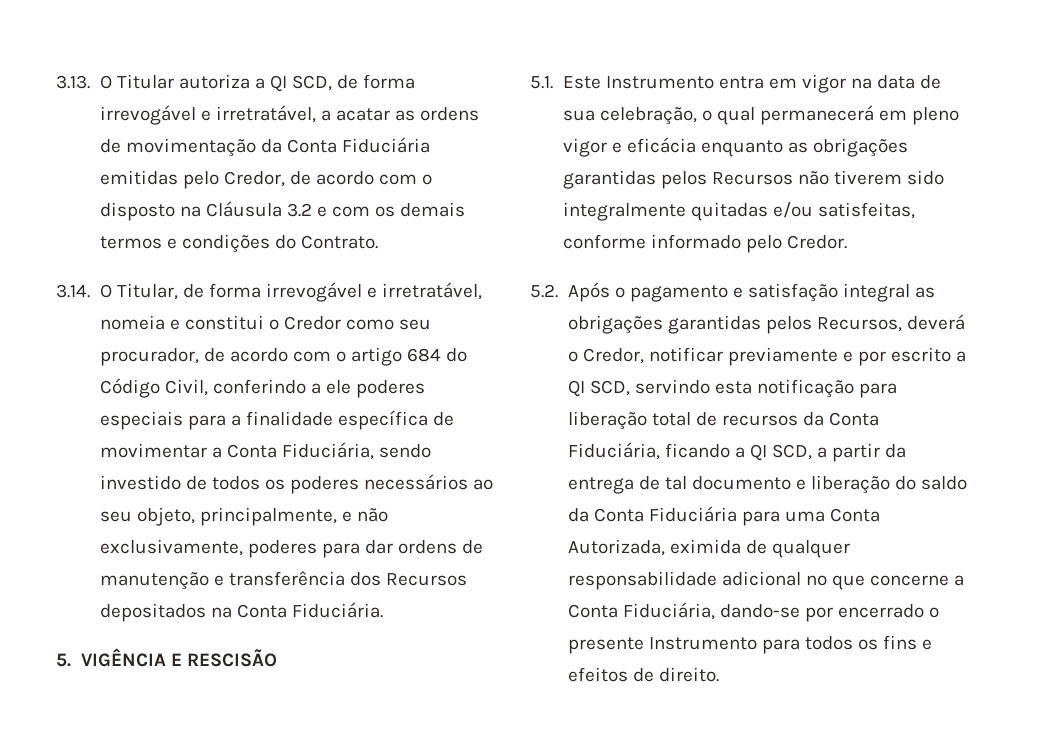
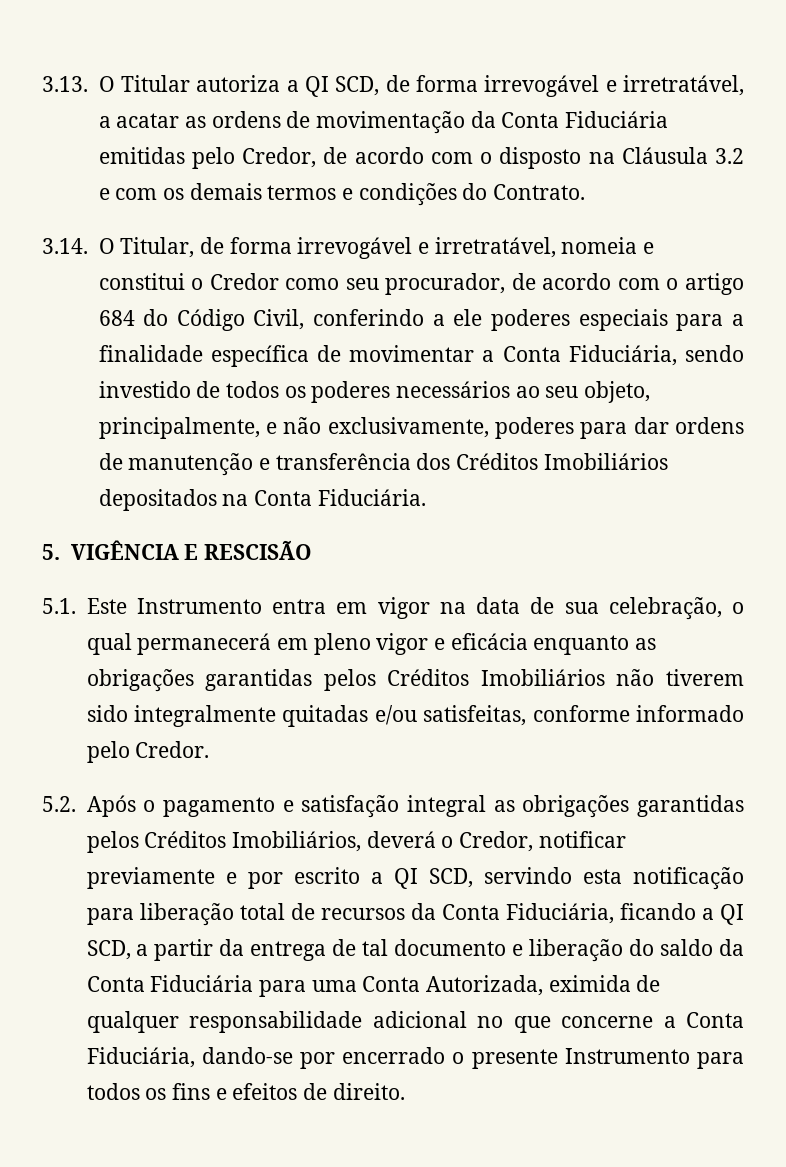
[386,573,468,586] Recursos -> [455,453,668,470] Créditos Imobiliários
[711,172,793,185] Recursos -> [387,669,605,686] Créditos Imobiliários
[816,317,902,332] Recursos, -> [144,831,361,852] Créditos Imobiliários,

